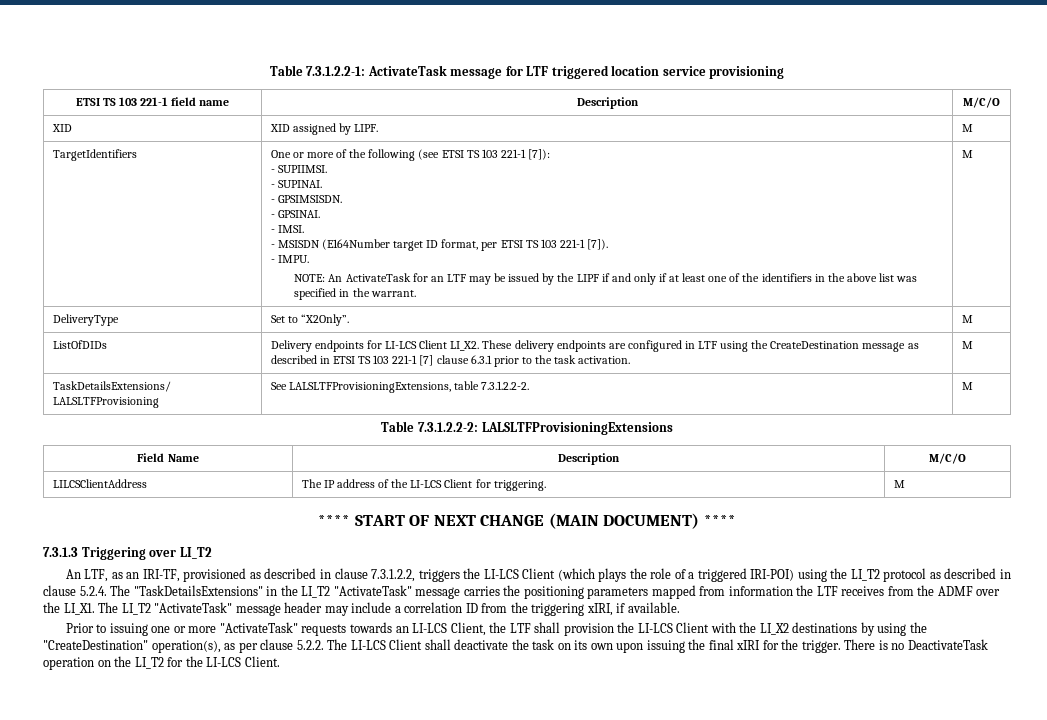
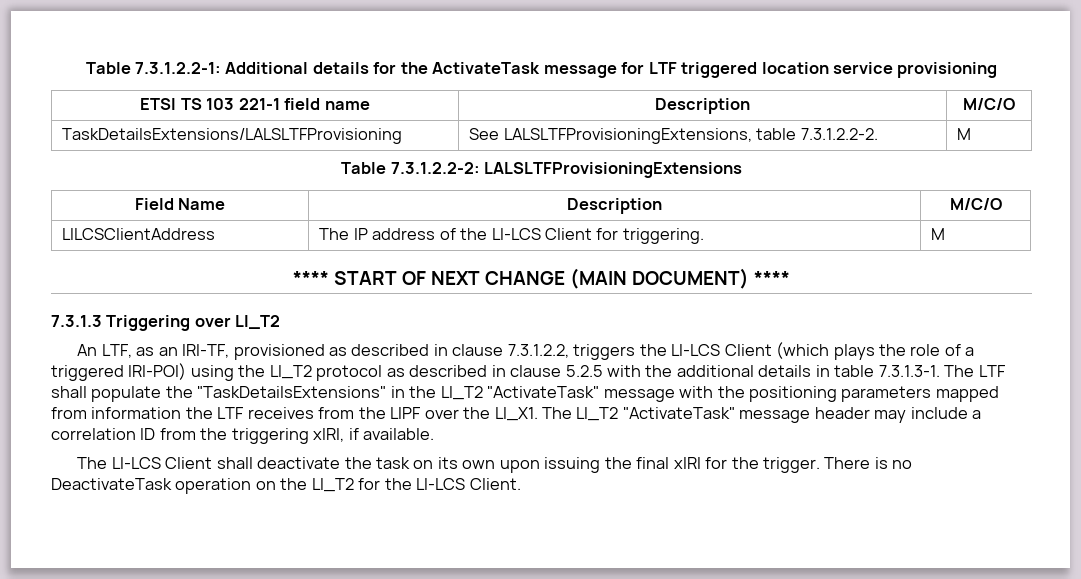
(366, 71) none -> [225,62,428,74] Additional details for the
[51,124,72,132] [269,123,379,135] [961,124,973,132] [52,149,137,161] [270,149,550,161] [270,165,327,173] [270,180,322,188] [270,195,342,203] [270,210,320,218] [270,225,304,233] [270,239,608,251] [270,255,309,263] [294,273,918,285] [294,288,416,300] [961,150,973,158] [52,314,119,326] [270,314,349,326] [961,315,973,323] [52,340,107,349] [270,340,919,352] [270,355,631,367] [961,341,973,349] // XID | XID assigned by LIPF. | M // TargetIdentifiers | One or more of the following (see ETSI TS 103 221-1 [7]): // - SUPIIMSI. // - SUPINAI. // - GPSIMSISDN. // - GPSINAI. // - IMSI. // - MSISDN (E164Number target ID format, per ETSI TS 103 221-1 [7]). // - IMPU. // NOTE: An ActivateTask for an LTF may be issued by the LIPF if and only if at least one of the identifiers in the above list was specified in the warrant. | M // DeliveryType | Set to “X2Only”. | M // ListOfDIDs | Delivery endpoints for LI-LCS Client LI_X2. These delivery endpoints are configured in LTF using the CreateDestination message as described in ETSI TS 103 221-1 [7] clause 6.3.1 prior to the task activation. | M -> (1015, 104) none
[79,585,131,596] 5.2.4. The -> [565,365,1005,377] [51,386,193,402] 5.2.5 with the additional details in table 7.3.1.3-1. The LTF shall populate the
[463,586,500,596] carries -> [679,386,714,398] with
[937,586,973,596] ADMF -> [390,407,421,419] LIPF
[65,622,927,636] [43,639,324,653] Prior to issuing one or more "ActivateTask" requests towards an LI-LCS Client, the LTF shall provision the LI-LCS Client with the LI_X2 destinations by using the "CreateDestination" operation(s), as per clause 5.2.2. -> (435, 434) none

